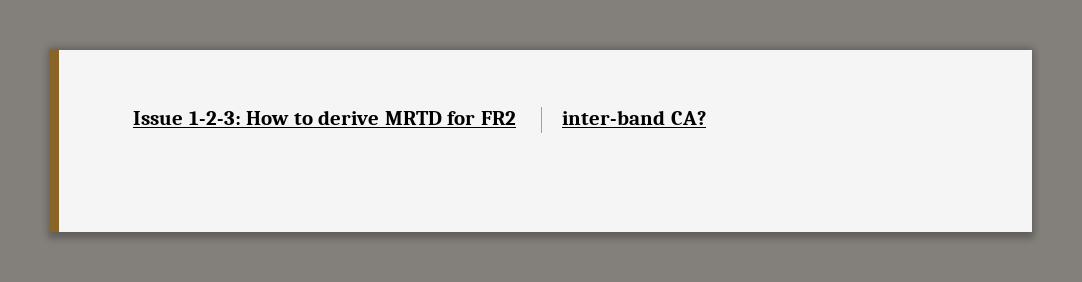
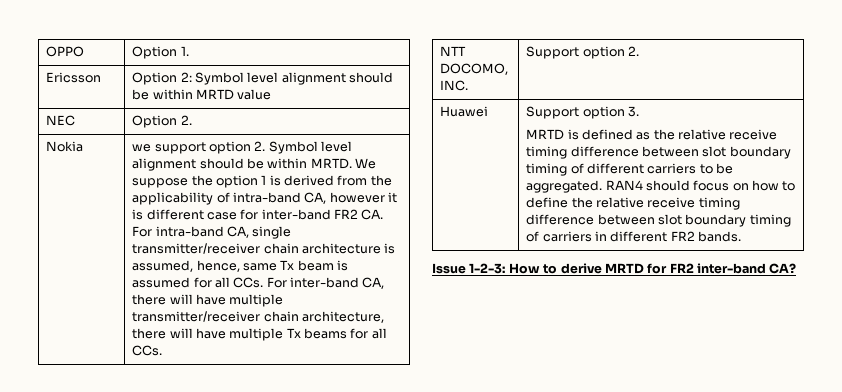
(133, 118) none -> [46,46,85,57] [132,46,189,59] [46,72,102,83] [132,72,394,85] [132,89,272,100] [46,115,76,126] [132,115,192,128] [46,141,84,152] [132,141,353,154] [132,158,377,171] [132,175,392,188] [132,192,398,205] [132,209,384,220] [132,226,292,239] [132,243,396,254] [132,260,349,272] [132,277,385,289] [132,294,284,307] [132,311,384,323] [132,328,387,341] [132,345,163,356] [440,46,467,56] [440,63,509,75] [440,80,469,91] [526,46,639,59] [440,106,489,117] [526,106,639,119] [526,129,778,140] [526,146,791,159] [526,163,734,176] [526,180,796,193] [526,197,740,210] [526,214,791,227] [526,231,742,242] OPPO | Option 1. // Ericsson | Option 2: Symbol level alignment should be within MRTD value // NEC | Option 2. // Nokia | we support option 2. Symbol level alignment should be within MRTD. We suppose the option 1 is derived from the applicability of intra-band CA, however it is different case for inter-band FR2 CA. For intra-band CA, single transmitter/receiver chain architecture is assumed, hence, same Tx beam is assumed for all CCs. For inter-band CA, there will have multiple transmitter/receiver chain architecture, there will have multiple Tx beams for all CCs. // NTT DOCOMO, INC. | Support option 2. // Huawei | Support option 3. // MRTD is defined as the relative receive timing difference between slot boundary timing of different carriers to be aggregated. RAN4 should focus on how to define the relative receive timing difference between slot boundary timing of carriers in different FR2 bands. //

